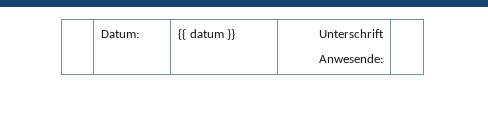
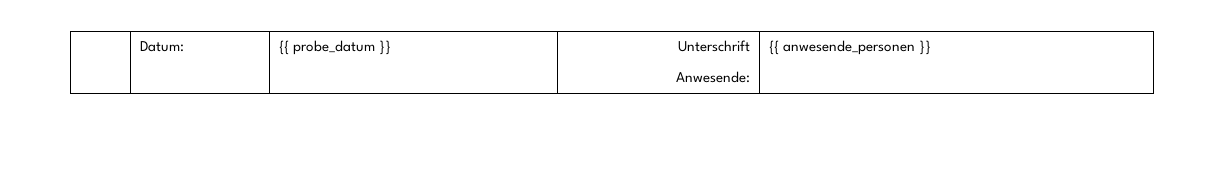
[189,29,224,38] datum -> [293,40,376,55] probe_datum
(383, 58) none -> [769,40,932,55] {{ anwesende_personen }}

